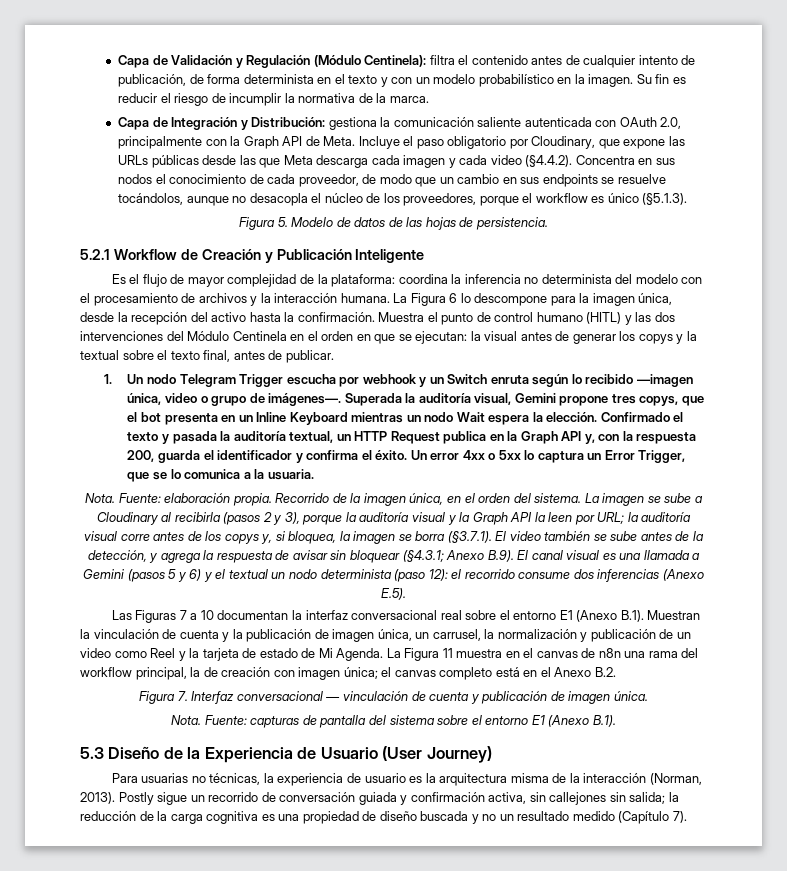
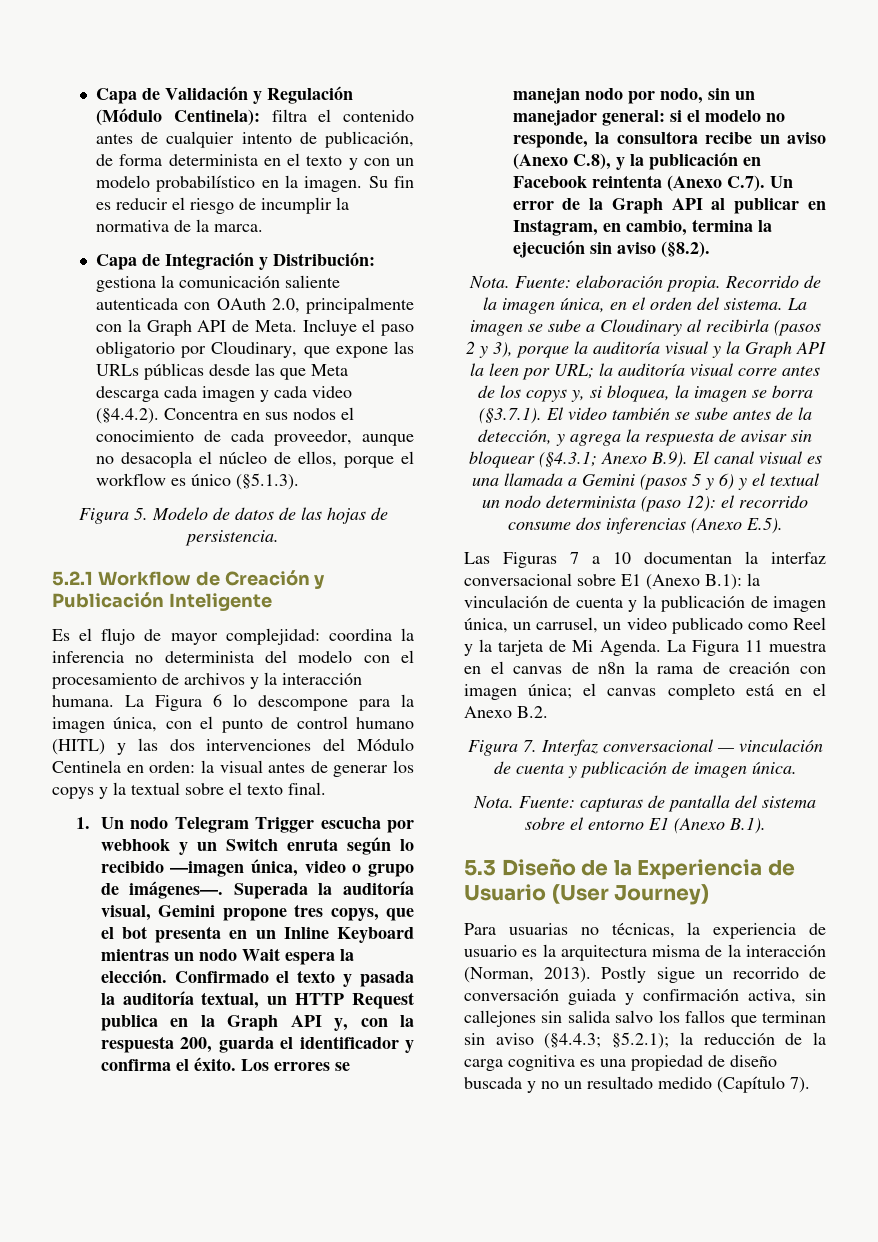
[362,174,666,187] [118,193,184,205] de modo que un cambio en sus endpoints se resuelve tocándolos, -> (353, 438) none
[383,193,477,206] los proveedores, -> [298,451,338,467] ellos,
[227,274,396,287] complejidad de la plataforma: -> [225,628,320,645] complejidad:
[80,312,425,325] desde la recepción del activo hasta la confirmación. Muestra -> [165,721,192,729] con
[307,331,468,344] el orden en que se ejecutan: -> [149,761,196,773] orden:
[203,350,334,363] final, antes de publicar. -> [288,782,326,795] final.
[410,450,686,463] [127,469,314,482] Un error 4xx o 5xx lo captura un Error Trigger, que se lo comunica a la usuaria. -> [240,1059,350,1071] [512,88,755,104] [512,110,785,126] [512,131,826,148] [512,152,761,170] [512,175,793,192] [512,198,826,214] [512,219,772,236] [512,240,710,258] Los errores se manejan nodo por nodo, sin un manejador general: si el modelo no responde, la consultora recibe un aviso (Anexo C.8), y la publicación en Facebook reintenta (Anexo C.7). Un error de la Graph API al publicar en Instagram, en cambio, termina la ejecución sin aviso (§8.2).
[440,610,701,622] real sobre el entorno E1 (Anexo B.1). Muestran -> [577,574,742,590] sobre E1 (Anexo B.1):
[484,629,674,642] la normalización y publicación de -> (599, 625) none
(111, 653) none -> [671,617,743,634] publicado
[259,648,316,658] estado de -> (567, 646) none
[624,648,699,658] [80,667,201,680] una rama del workflow principal, la -> [634,661,694,674] la rama
[629,792,666,804] salida; -> [567,1010,826,1027] [464,1032,670,1049] salida salvo los fallos que terminan sin aviso (§4.4.3; §5.2.1);

